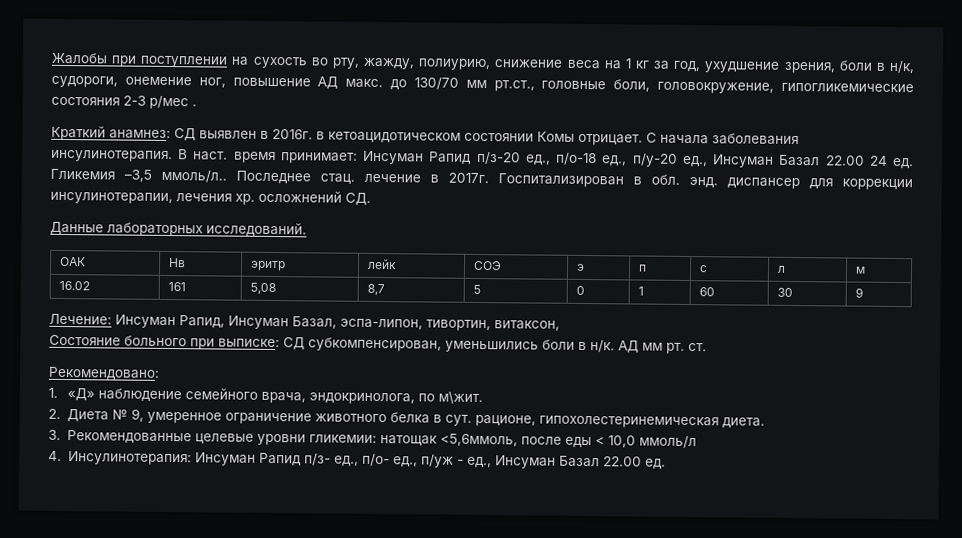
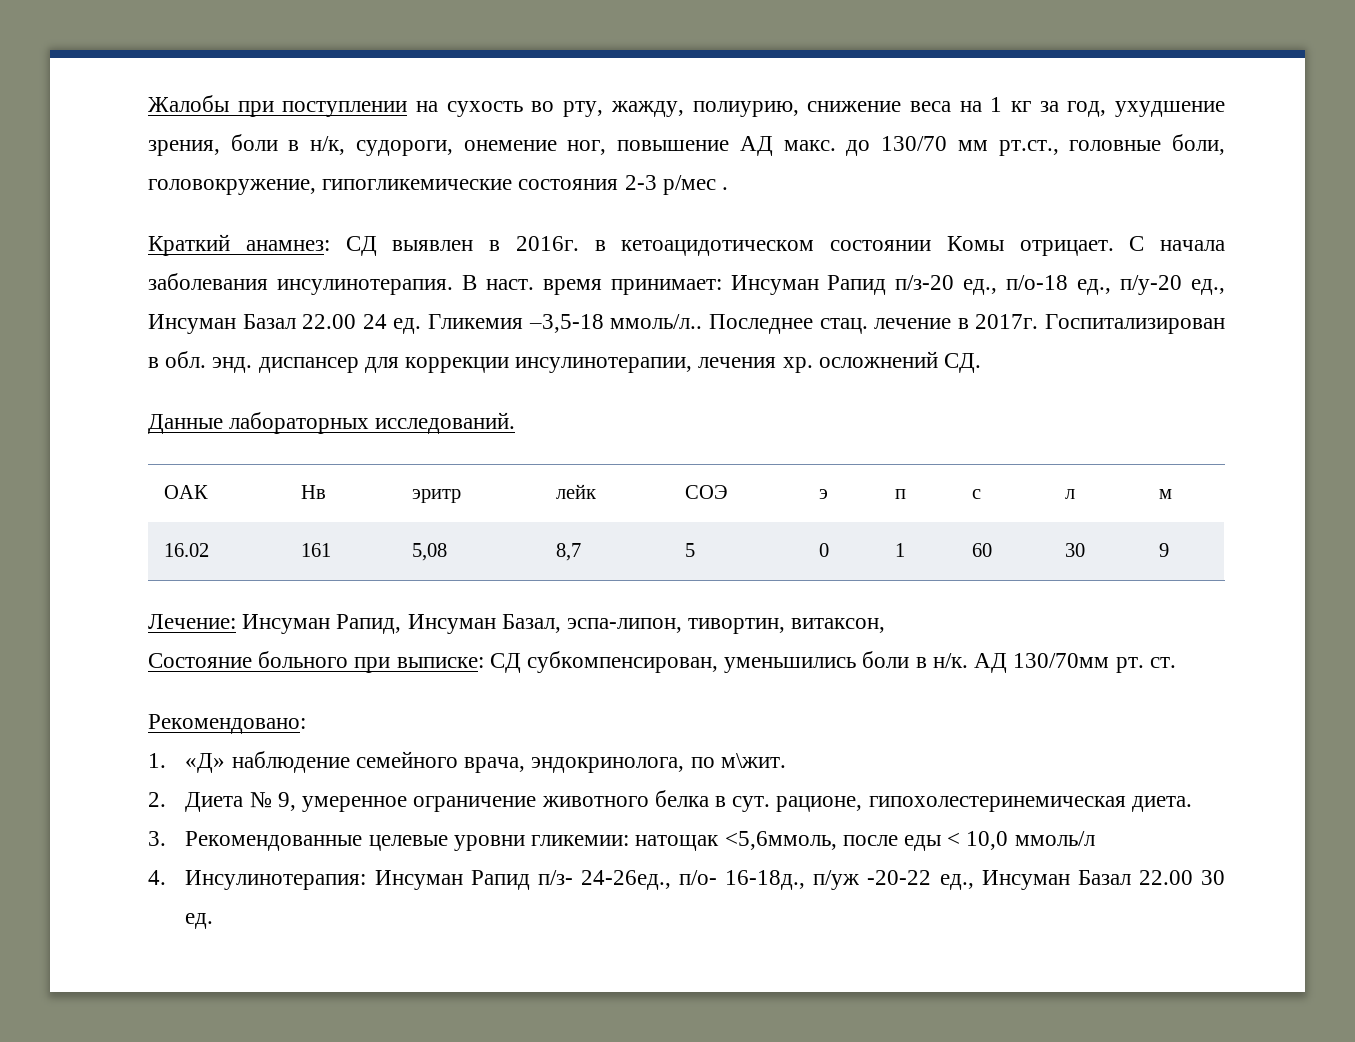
[124,169,152,182] –3,5 -> [528,314,604,333] –3,5-18
[642,342,663,351] мм -> [1013,653,1110,668] 130/70мм
[333,453,642,469] ед., п/о- ед., п/уж - ед., Инсуман Базал 22.00 -> [580,870,1225,890] 24-26ед., п/о- 16-18д., п/уж -20-22 ед., Инсуман Базал 22.00 30

